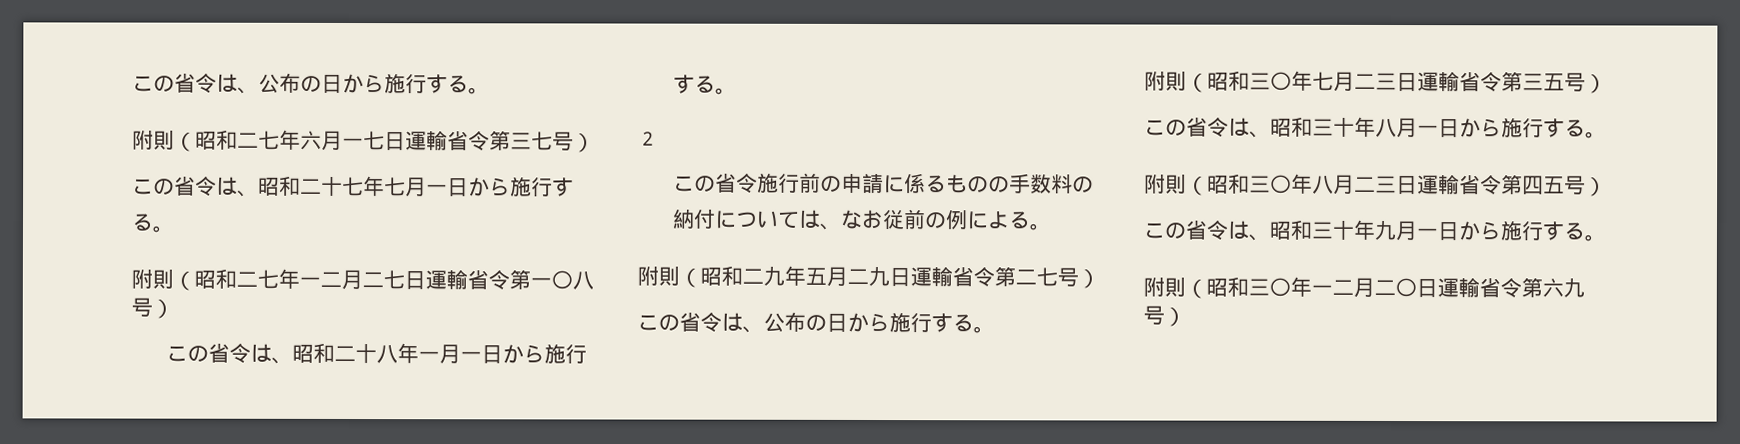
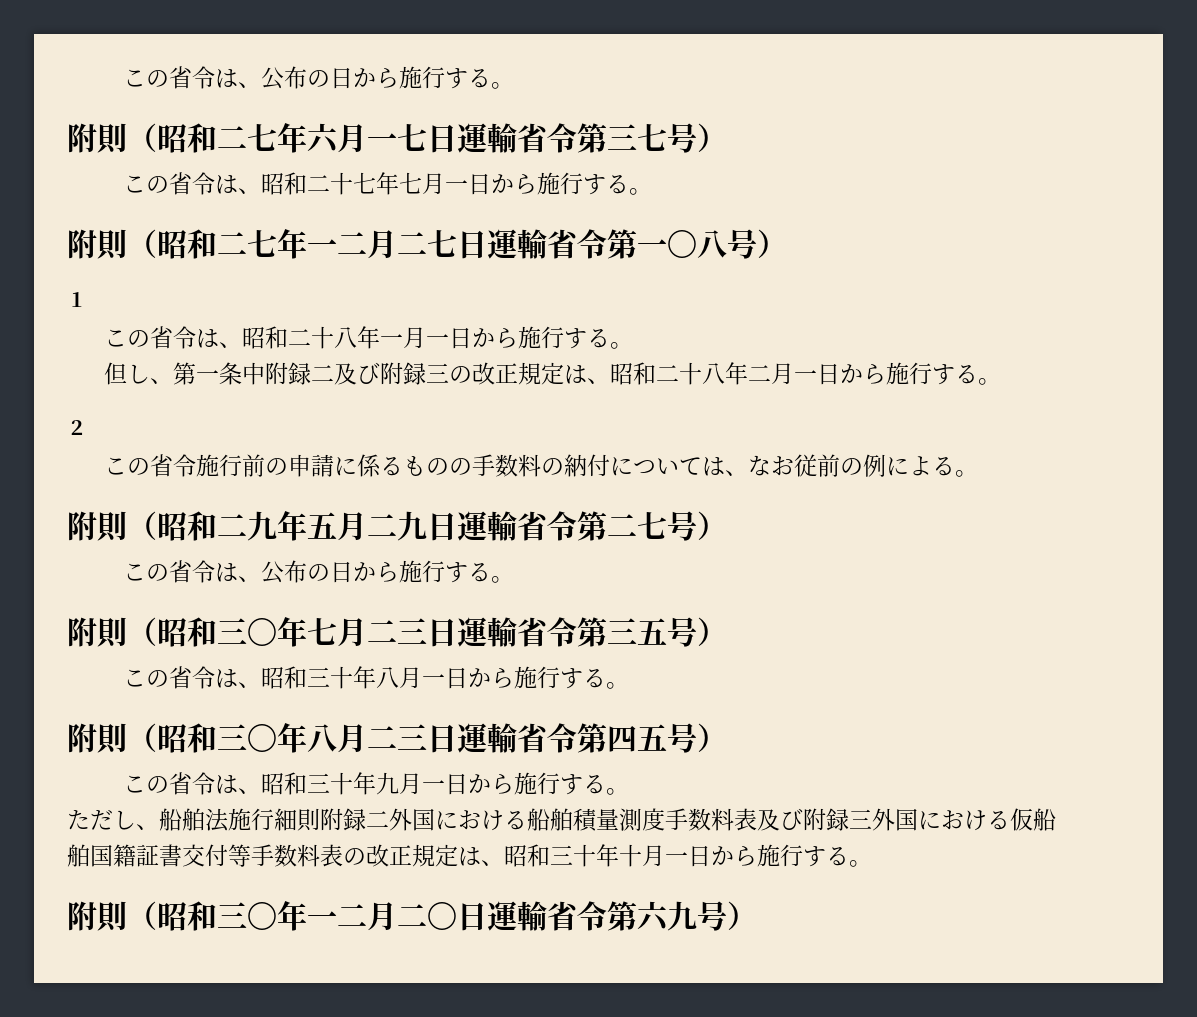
(174, 308) none -> [67,292,87,307] // １
(737, 91) none -> [104,362,1002,385] // 但し、第一条中附録二及び附録三の改正規定は、昭和二十八年二月一日から施行する。
(1606, 238) none -> [67,808,1056,832] [67,844,872,867] // ただし、船舶法施行細則附録二外国における船舶積量測度手数料表及び附録三外国における仮船舶国籍証書交付等手数料表の改正規定は、昭和三十年十月一日から施行する。

